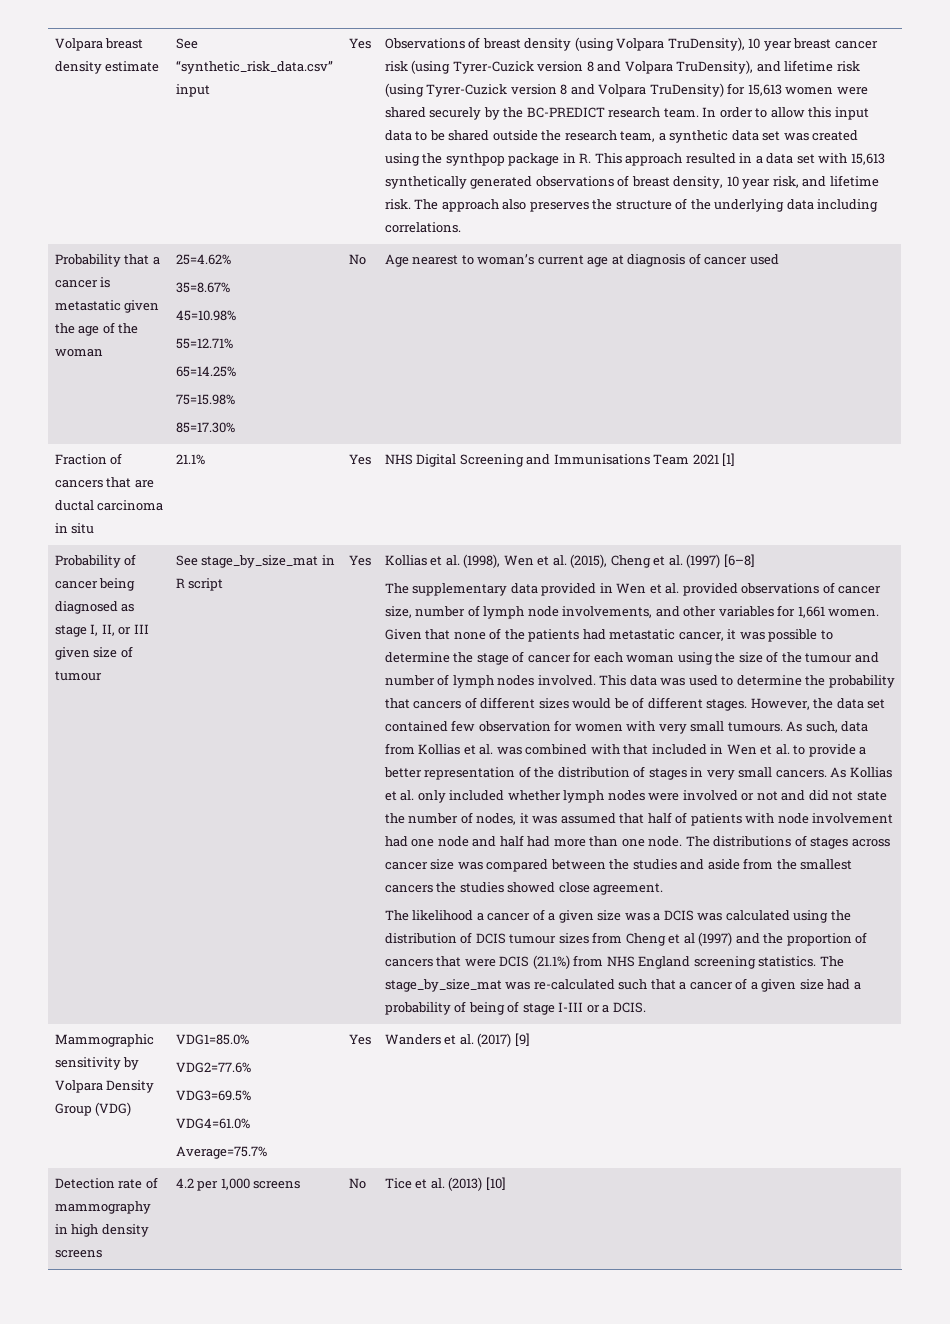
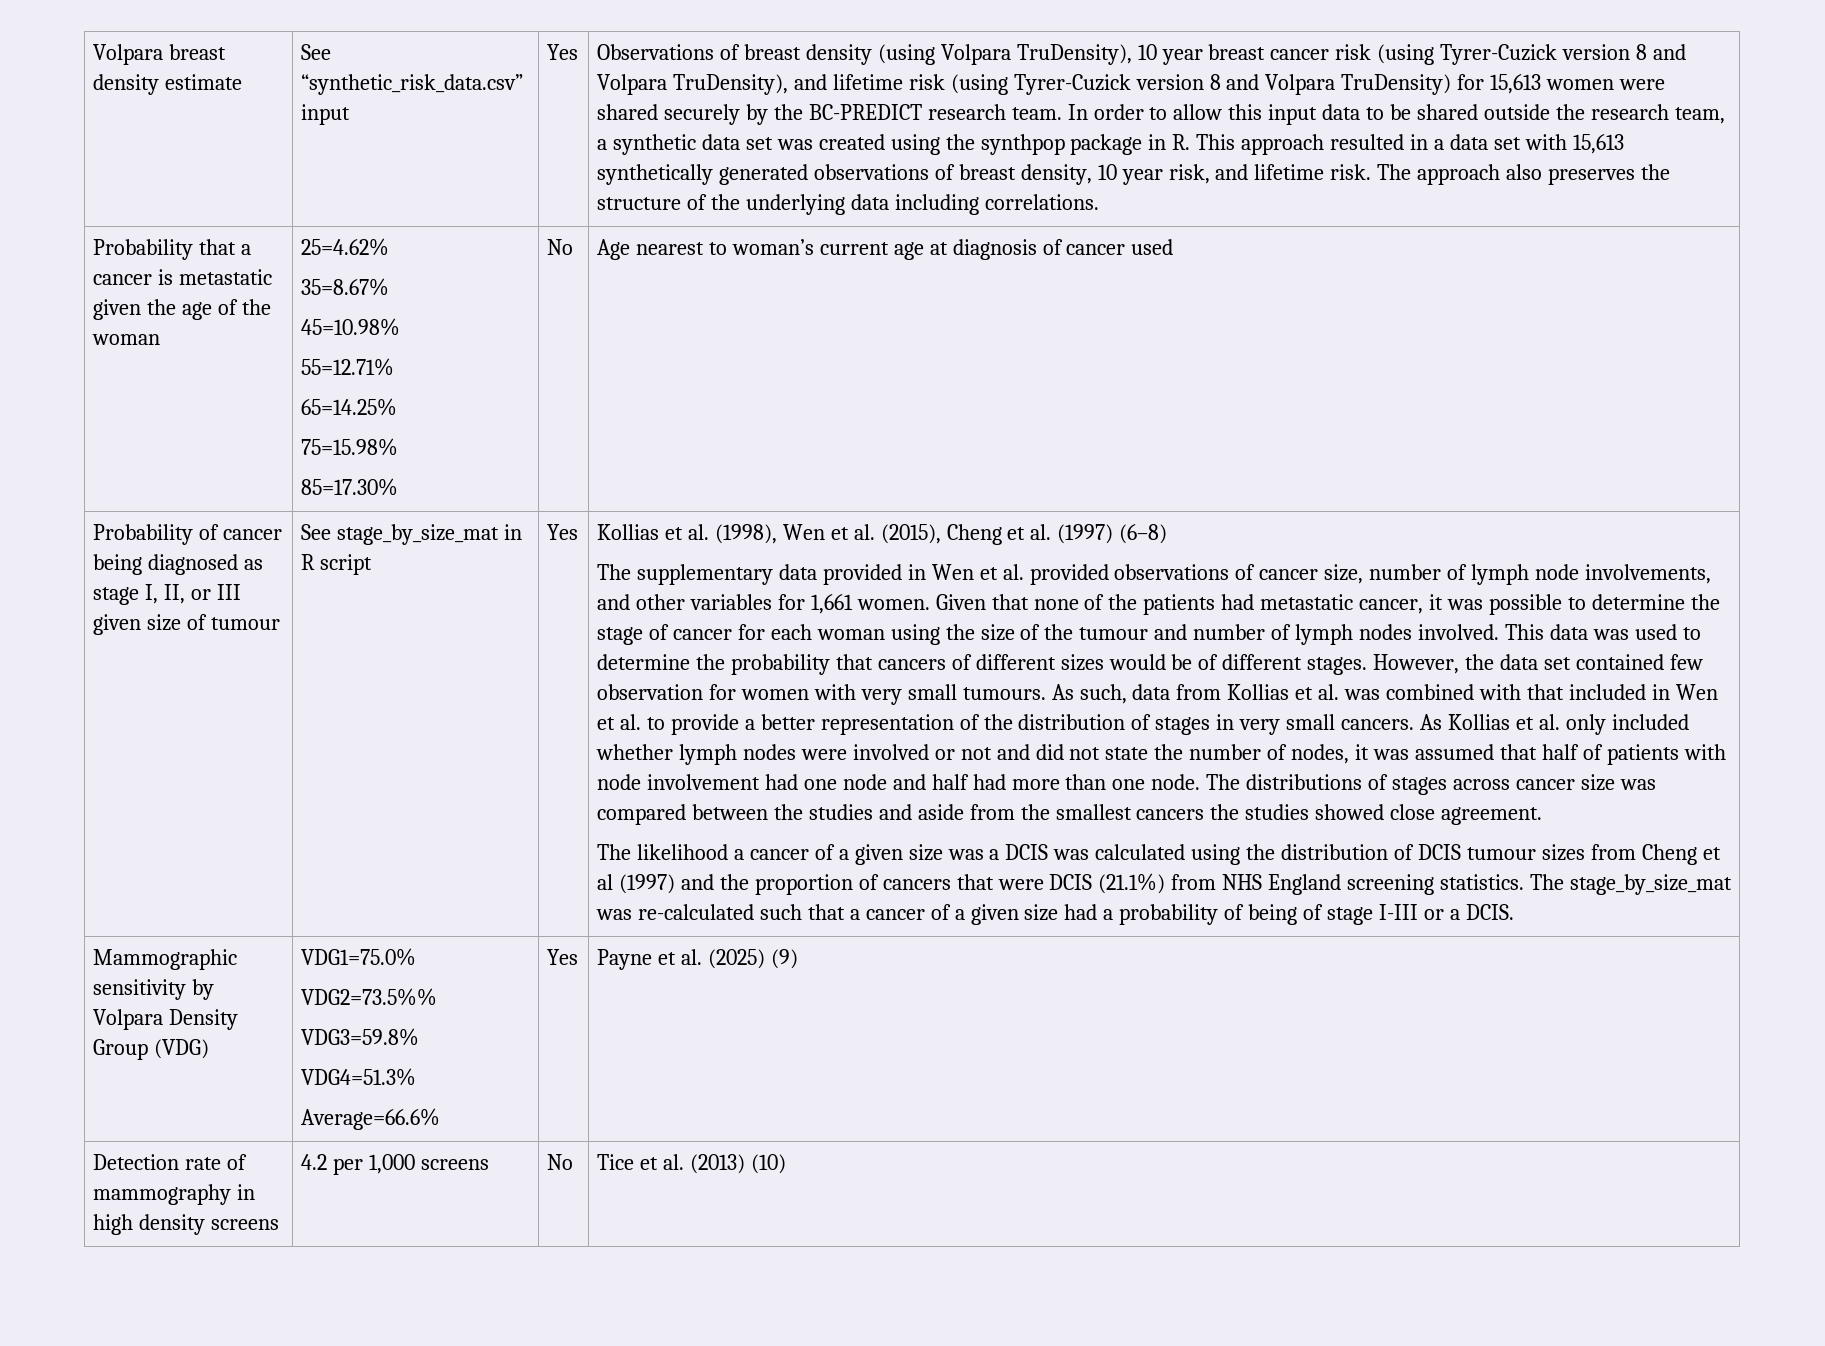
[54,453,123,465] [54,477,154,488] [54,500,164,511] [54,523,95,534] [175,454,205,465] [348,454,371,465] [384,453,736,467] // Fraction of cancers that are ductal carcinoma in situ | 21.1% | Yes | NHS Digital Screening and Immunisations Team 2021 [1] -> (1174, 247) none
[723,554,755,567] [6–8] -> [1119,524,1168,544] (6–8)
[175,1034,249,1045] [175,1062,251,1073] [175,1090,251,1101] [175,1118,250,1129] [175,1146,267,1159] [348,1034,371,1045] [384,1033,530,1047] VDG1=85.0% // VDG2=77.6% // VDG3=69.5% // VDG4=61.0% // Average=75.7% | Yes | Wanders et al. (2017) [9] -> [300,948,416,966] [300,988,437,1006] [300,1028,419,1046] [300,1068,416,1086] [300,1108,440,1130] [546,949,578,965] [596,949,798,970] VDG1=75.0% // VDG2=73.5%% // VDG3=59.8% // VDG4=51.3% // Average=66.6% | Yes | Payne et al. (2025) (9)
[485,1177,506,1190] [10] -> [750,1154,786,1174] (10)

